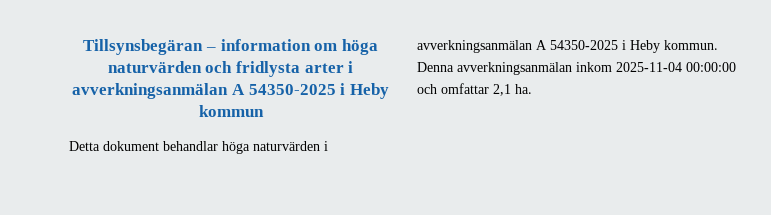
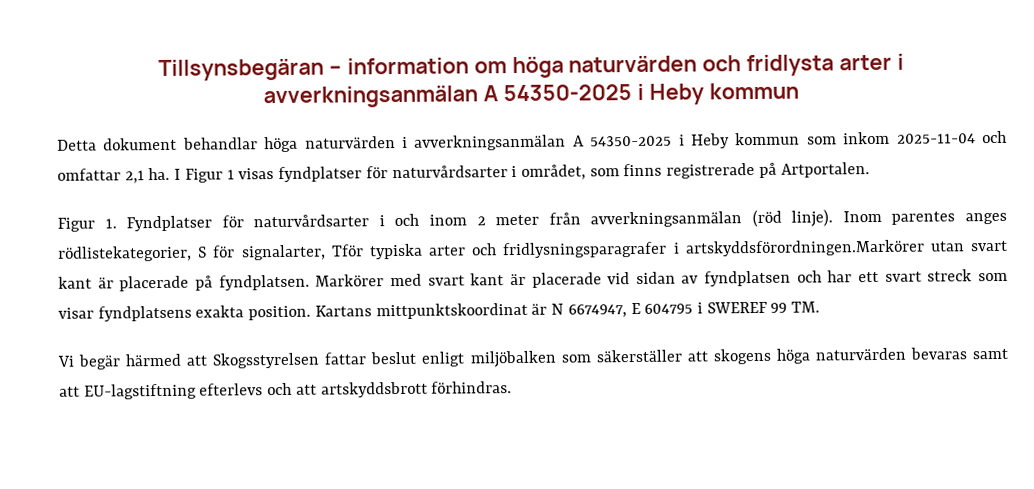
[664,40,718,50] [417,62,572,75] kommun. Denna avverkningsanmälan -> [735,132,837,146] kommun som
[686,62,736,72] 00:00:00 -> (976, 138) none
(532, 89) none -> [174,162,870,183] [57,209,1007,232] [58,239,1008,262] [58,269,1008,292] [58,301,821,322] [57,347,1008,370] [59,381,513,400] I Figur 1 visas fyndplatser för naturvårdsarter i området, som finns registrerade på Artportalen. // Figur 1. Fyndplatser för naturvårdsarter i och inom 2 meter från avverkningsanmälan (röd linje). Inom parentes anges rödlistekategorier, S för signalarter, Tför typiska arter och fridlysningsparagrafer i artskyddsförordningen.Markörer utan svart kant är placerade på fyndplatsen. Markörer med svart kant är placerade vid sidan av fyndplatsen och har ett svart streck som visar fyndplatsens exakta position. Kartans mittpunktskoordinat är N 6674947, E 604795 i SWEREF 99 TM. // Vi begär härmed att Skogsstyrelsen fattar beslut enligt miljöbalken som säkerställer att skogens höga naturvärden bevaras samt att EU-lagstiftning efterlevs och att artskyddsbrott förhindras.

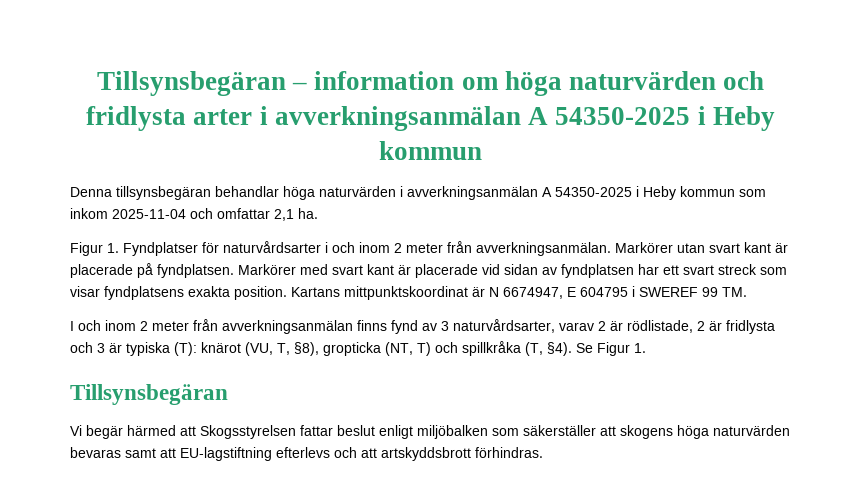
[57,137,178,151] Detta dokument -> [70,186,211,200] Denna tillsynsbegäran
[174,162,870,183] I Figur 1 visas fyndplatser för naturvårdsarter i området, som finns registrerade på Artportalen. -> (318, 213) none
[590,209,1007,228] [58,239,925,262] avverkningsanmälan (röd linje). Inom parentes anges rödlistekategorier, S för signalarter, Tför typiska arter och fridlysningsparagrafer i artskyddsförordningen.Markörer -> [476,242,673,256] avverkningsanmälan. Markörer
[796,270,822,283] och -> (634, 271) none
(821, 307) none -> [70,319,775,334] [70,341,646,356] [70,384,228,405] // I och inom 2 meter från avverkningsanmälan finns fynd av 3 naturvårdsarter, varav 2 är rödlistade, 2 är fridlysta och 3 är typiska (T): knärot (VU, T, §8), gropticka (NT, T) och spillkråka (T, §4). Se Figur 1. // Tillsynsbegäran

